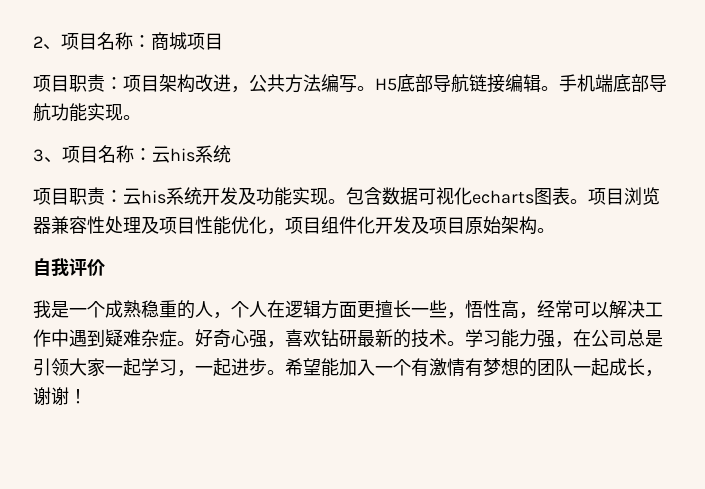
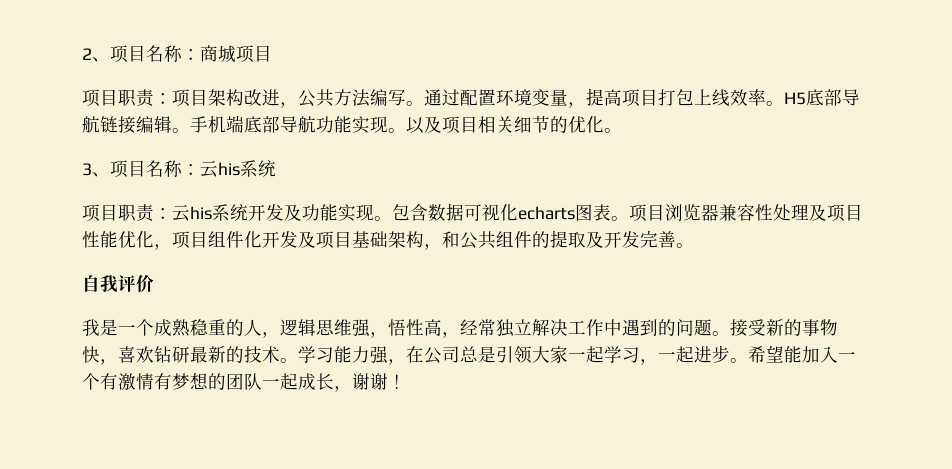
(375, 88) none -> [424,88,784,108] 通过配置环境变量，提高项目打包上线效率。
(141, 117) none -> [406,116,622,134] 以及项目相关细节的优化。
[465,216,537,235] 原始架构 -> [352,230,676,250] 基础架构，和公共组件的提取及开发完善
[231,300,447,319] 个人在逻辑方面更擅长一些 -> [280,319,370,337] 逻辑思维强
[573,301,609,318] 可以 -> [496,319,532,337] 独立
[105,329,267,348] 疑难杂症。好奇心强 -> [658,319,838,337] [82,346,100,363] 的问题。接受新的事物快

